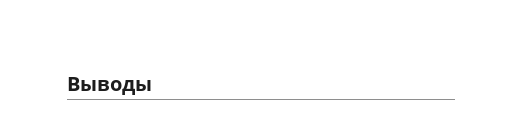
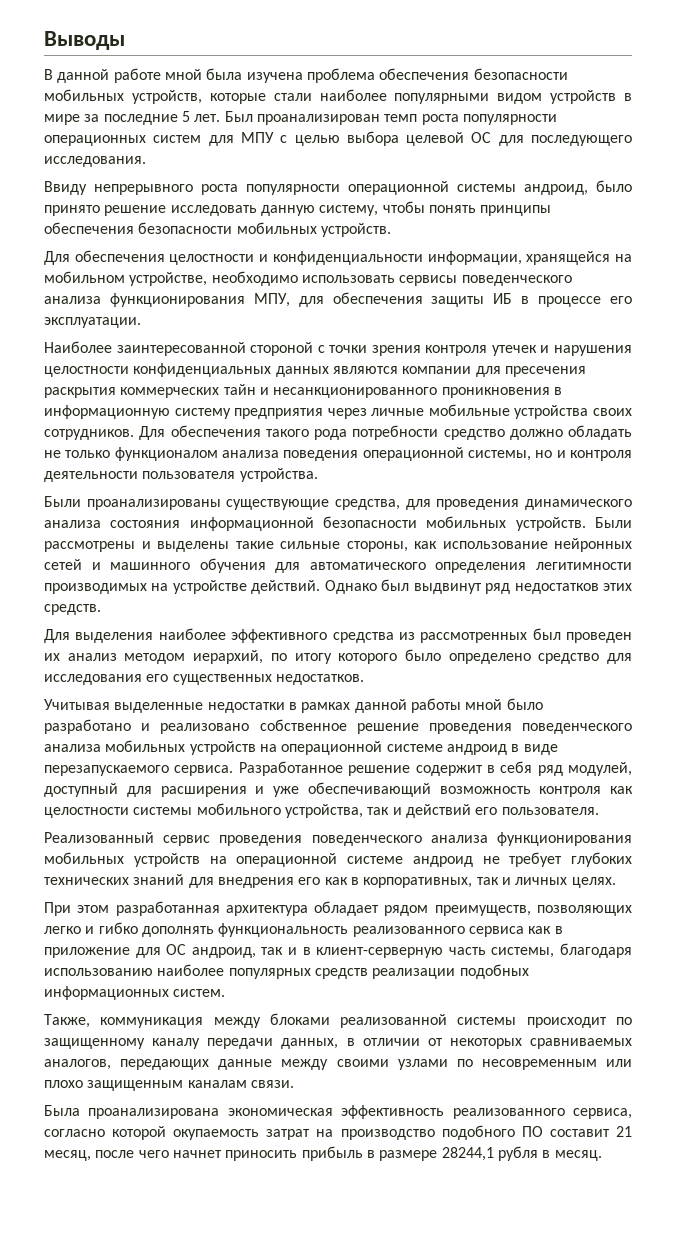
(152, 86) none -> [44,68,568,83] [44,89,632,104] [44,111,557,125] [44,131,632,146] [44,156,146,167] [44,180,632,195] [44,201,552,216] [44,222,391,237] [44,250,632,265] [44,271,572,286] [44,292,633,307] [44,317,141,328] [44,341,632,356] [44,363,586,377] [44,384,562,398] [44,404,632,419] [44,425,632,440] [44,447,632,461] [44,468,318,482] [44,496,633,510] [44,516,632,531] [44,538,632,552] [44,558,632,573] [44,579,633,594] [44,604,101,615] [44,628,632,643] [44,649,632,664] [44,674,364,685] [44,698,543,713] [44,719,632,734] [44,740,558,755] [44,761,632,776] [44,782,633,797] [44,803,599,818] [44,832,632,846] [44,852,632,867] [44,874,616,888] [44,901,632,916] [44,922,563,937] [44,943,633,958] [44,964,529,979] [44,986,226,1000] [44,1013,632,1028] [44,1038,632,1049] [44,1059,632,1070] [44,1080,294,1091] [44,1105,632,1119] [44,1125,632,1140] [44,1146,602,1161] // В данной работе мной была изучена проблема обеспечения безопасности мобильных устройств, которые стали наиболее популярными видом устройств в мире за последние 5 лет. Был проанализирован темп роста популярности операционных систем для МПУ с целью выбора целевой ОС для последующего исследования. // Ввиду непрерывного роста популярности операционной системы андроид, было принято решение исследовать данную систему, чтобы понять принципы обеспечения безопасности мобильных устройств. // Для обеспечения целостности и конфиденциальности информации, хранящейся на мобильном устройстве, необходимо использовать сервисы поведенческого анализа функционирования МПУ, для обеспечения защиты ИБ в процессе его эксплуатации. // Наиболее заинтересованной стороной с точки зрения контроля утечек и нарушения целостности конфиденциальных данных являются компании для пресечения раскрытия коммерческих тайн и несанкционированного проникновения в информационную систему предприятия через личные мобильные устройства своих сотрудников. Для обеспечения такого рода потребности средство должно обладать не только функционалом анализа поведения операционной системы, но и контроля деятельности пользователя устройства. // Были проанализированы существующие средства, для проведения динамического анализа состояния информационной безопасности мобильных устройств. Были рассмотрены и выделены такие сильные стороны, как использование нейронных сетей и машинного обучения для автоматического определения легитимности производимых на устройстве действий. Однако был выдвинут ряд недостатков этих средств. // Для выделения наиболее эффективного средства из рассмотренных был проведен их анализ методом иерархий, по итогу которого было определено средство для исследования его существенных недостатков. // Учитывая выделенные недостатки в рамках данной работы мной было разработано и реализовано собственное решение проведения поведенческого анализа мобильных устройств на операционной системе андроид в виде перезапускаемого сервиса. Разработанное решение содержит в себя ряд модулей, доступный для расширения и уже обеспечивающий возможность контроля как целостности системы мобильного устройства, так и действий его пользователя. // Реализованный сервис проведения поведенческого анализа функционирования мобильных устройств на операционной системе андроид не требует глубоких технических знаний для внедрения его как в корпоративных, так и личных целях. // При этом разработанная архитектура обладает рядом преимуществ, позволяющих легко и гибко дополнять функциональность реализованного сервиса как в приложение для ОС андроид, так и в клиент-серверную часть системы, благодаря использованию наиболее популярных средств реализации подобных информационных систем. // Также, коммуникация между блоками реализованной системы происходит по защищенному каналу передачи данных, в отличии от некоторых сравниваемых аналогов, передающих данные между своими узлами по несовременным или плохо защищенным каналам связи. // Была проанализирована экономическая эффективность реализованного сервиса, согласно которой окупаемость затрат на производство подобного ПО составит 21 месяц, после чего начнет приносить прибыль в размере 28244,1 рубля в месяц.

